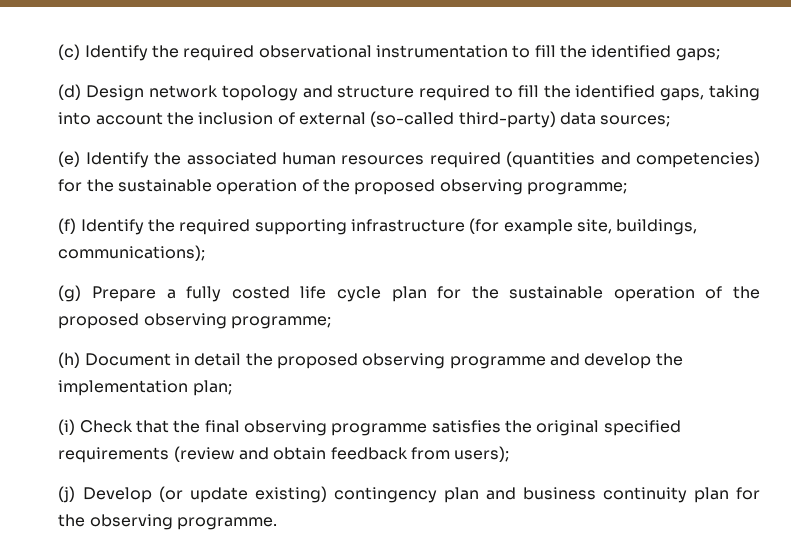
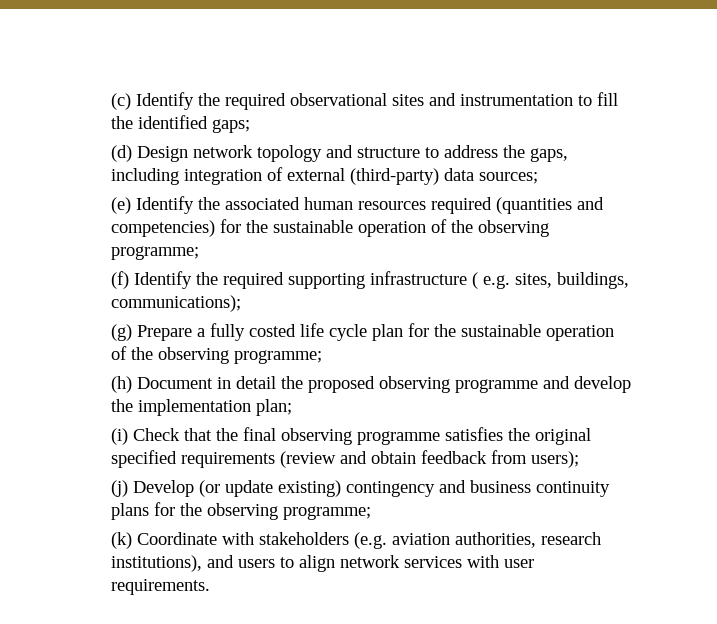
(372, 51) none -> [391,93,456,106] sites and
[419,85,761,101] [58,111,556,128] required to fill the identified gaps, taking into account the inclusion of external (so-called third-party) -> [424,145,568,162] [110,167,439,185] to address the gaps, including integration of external (third-party)
[354,179,436,195] proposed -> (473, 226) none
[469,218,613,235] (for example site, -> [471,272,552,289] ( e.g. sites,
[58,313,140,329] proposed -> (153, 353) none
[443,487,479,503] plan -> (435, 489) none
[693,487,729,503] plan -> [110,503,149,520] plans
[177,517,278,530] programme. -> [282,506,371,520] [110,532,601,549] [110,555,534,572] [110,579,210,595] programme; // (k) Coordinate with stakeholders (e.g. aviation authorities, research institutions), and users to align network services with user requirements.

